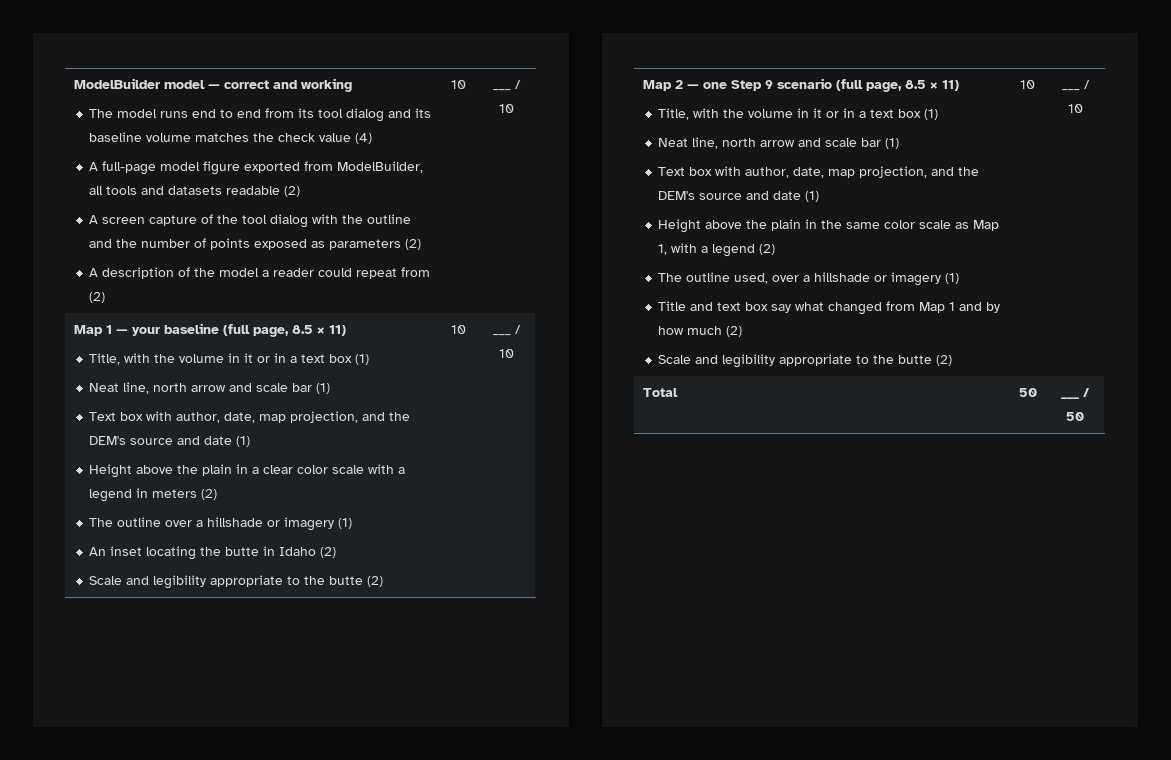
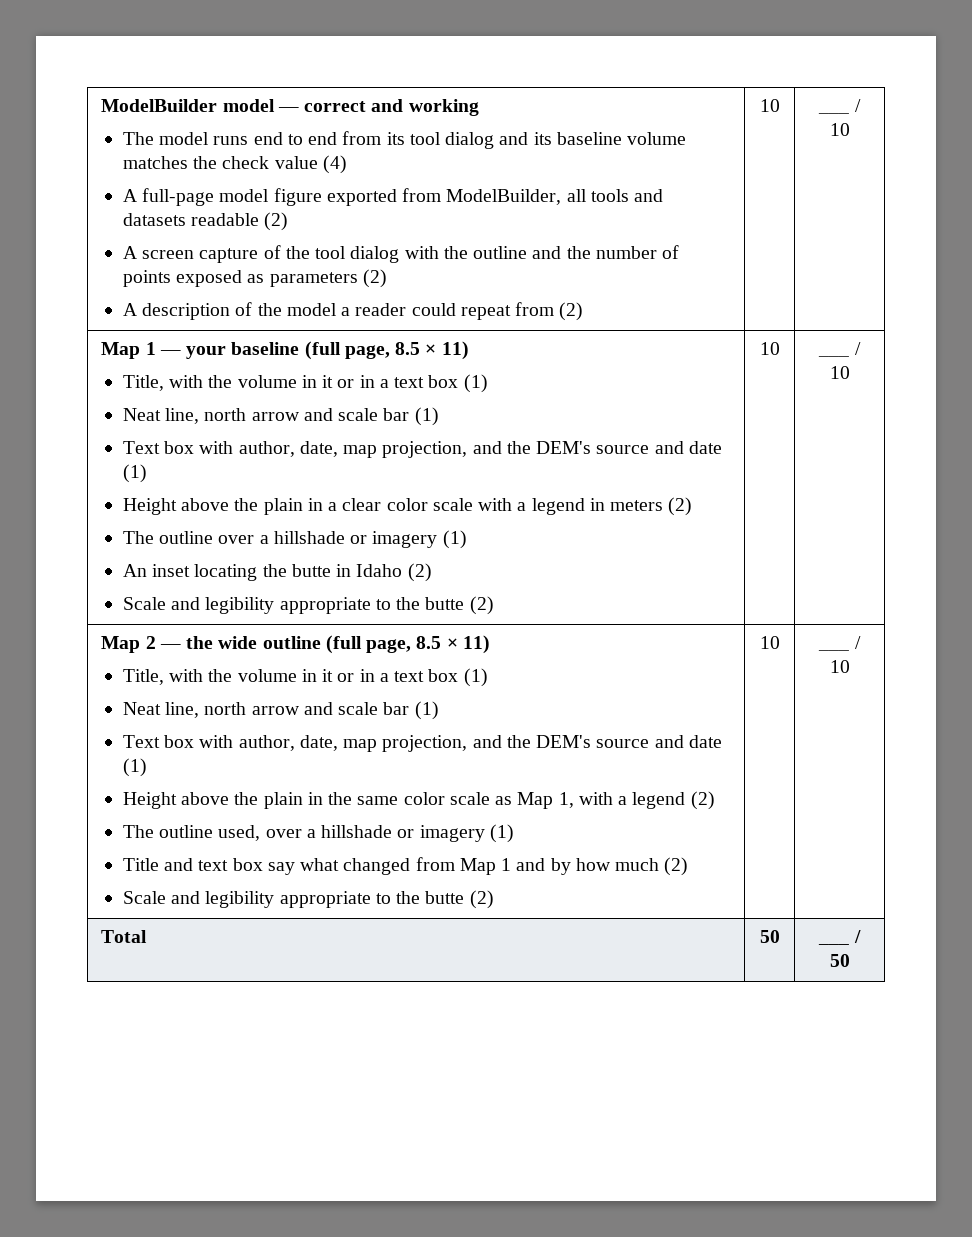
[702,78,832,91] one Step 9 scenario -> [186,636,321,649] the wide outline

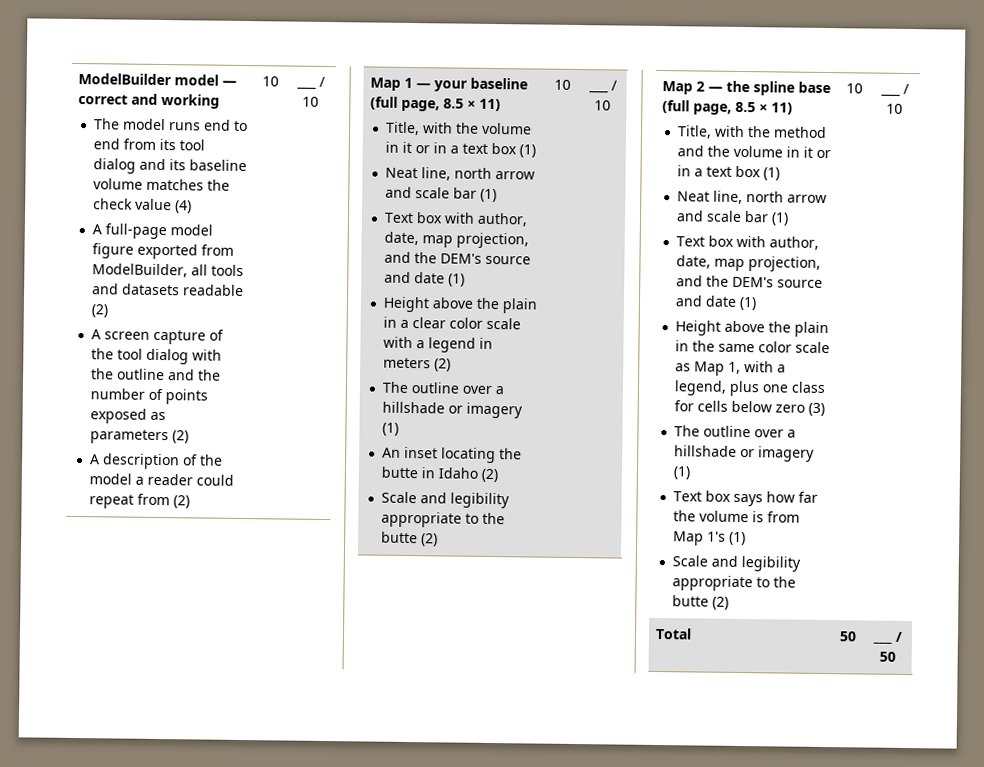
[218,635,490,654] [122,669,233,685] wide outline (full page, 8.5 × 11) // Title, with the -> [753,81,832,96] [662,100,794,115] [676,125,827,139] [676,145,730,157] spline base (full page, 8.5 × 11) // Title, with the method and the
[632,791,715,810] [122,824,514,843] [122,857,689,876] legend (2) // The outline used, over a hillshade or imagery (1) // Title and text box say what changed from Map 1 and by how much (2) -> [673,380,826,397] [673,400,825,417] [673,425,796,438] [673,445,815,462] [672,466,691,480] [672,490,818,507] [672,510,800,523] [672,531,746,546] legend, plus one class for cells below zero (3) // The outline over a hillshade or imagery (1) // Text box says how far the volume is from Map 1's (1)

